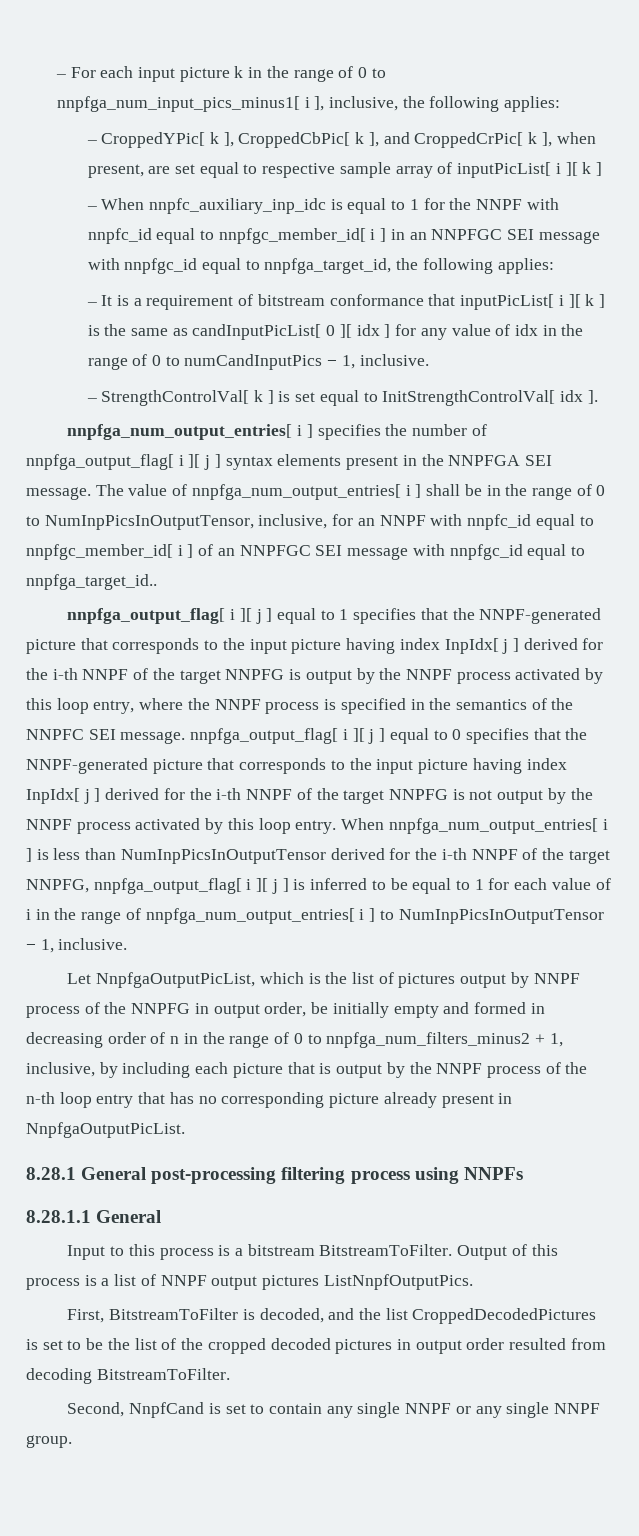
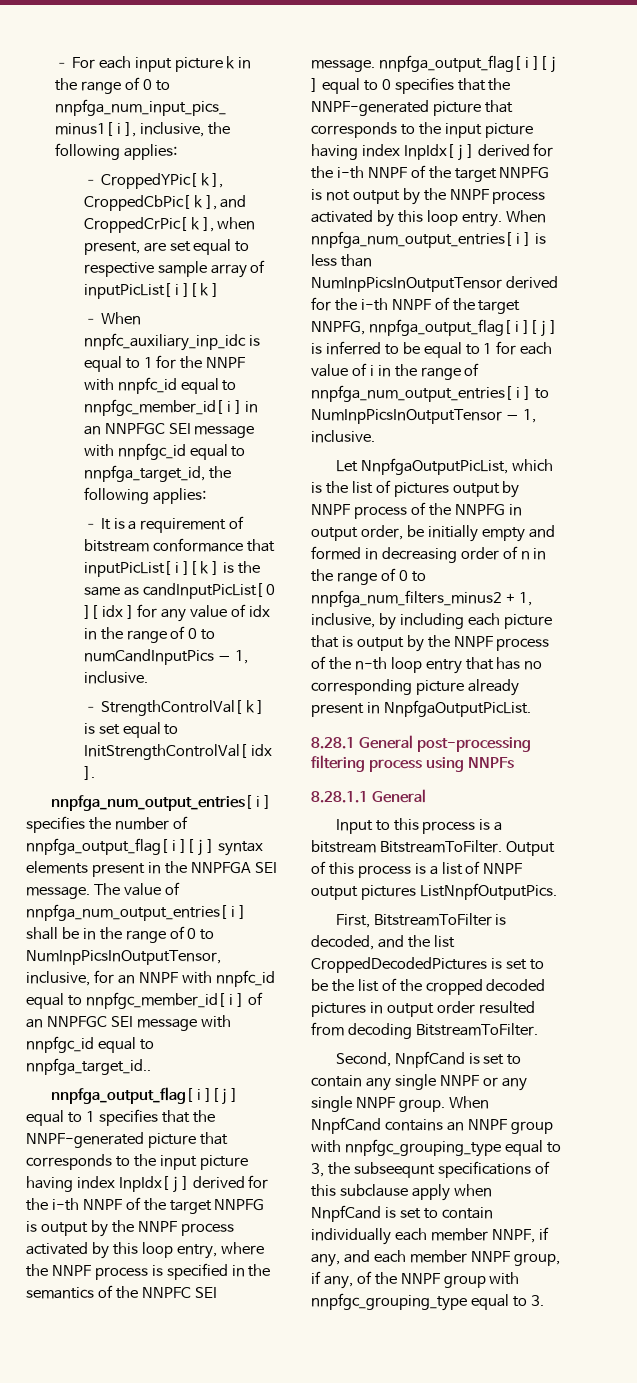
(72, 1441) none -> [448,1096,489,1109] [311,1117,553,1134] [311,1139,561,1157] [311,1161,550,1178] [311,1184,492,1201] [311,1205,493,1222] [311,1227,549,1245] [311,1250,560,1267] [311,1271,520,1289] [311,1293,544,1311] When NnpfCand contains an NNPF group with nnpfgc_grouping_type equal to 3, the subseequnt specifications of this subclause apply when NnpfCand is set to contain individually each member NNPF, if any, and each member NNPF group, if any, of the NNPF group with nnpfgc_grouping_type equal to 3.

